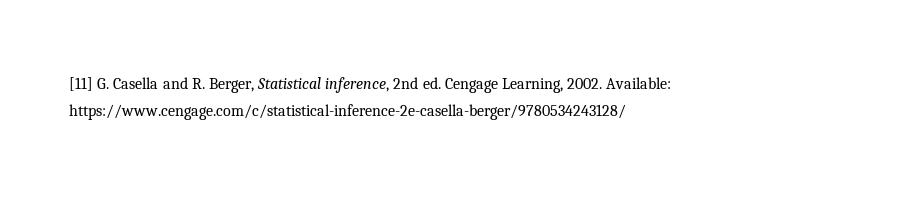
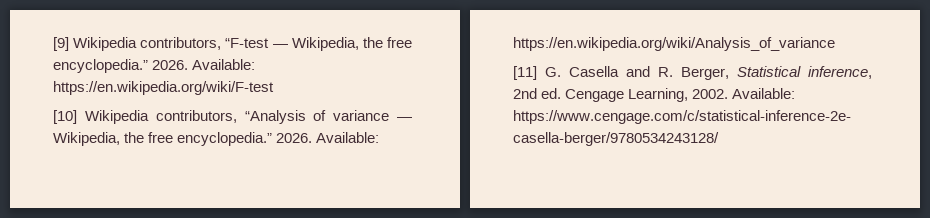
(69, 84) none -> [53,37,413,51] [53,59,256,73] [53,81,274,95] [53,110,412,124] [53,132,380,146] [513,37,835,51] [9] Wikipedia contributors, “F-test — Wikipedia, the free encyclopedia.” 2026. Available: https://en.wikipedia.org/wiki/F-test // [10] Wikipedia contributors, “Analysis of variance — Wikipedia, the free encyclopedia.” 2026. Available: https://en.wikipedia.org/wiki/Analysis_of_variance //

